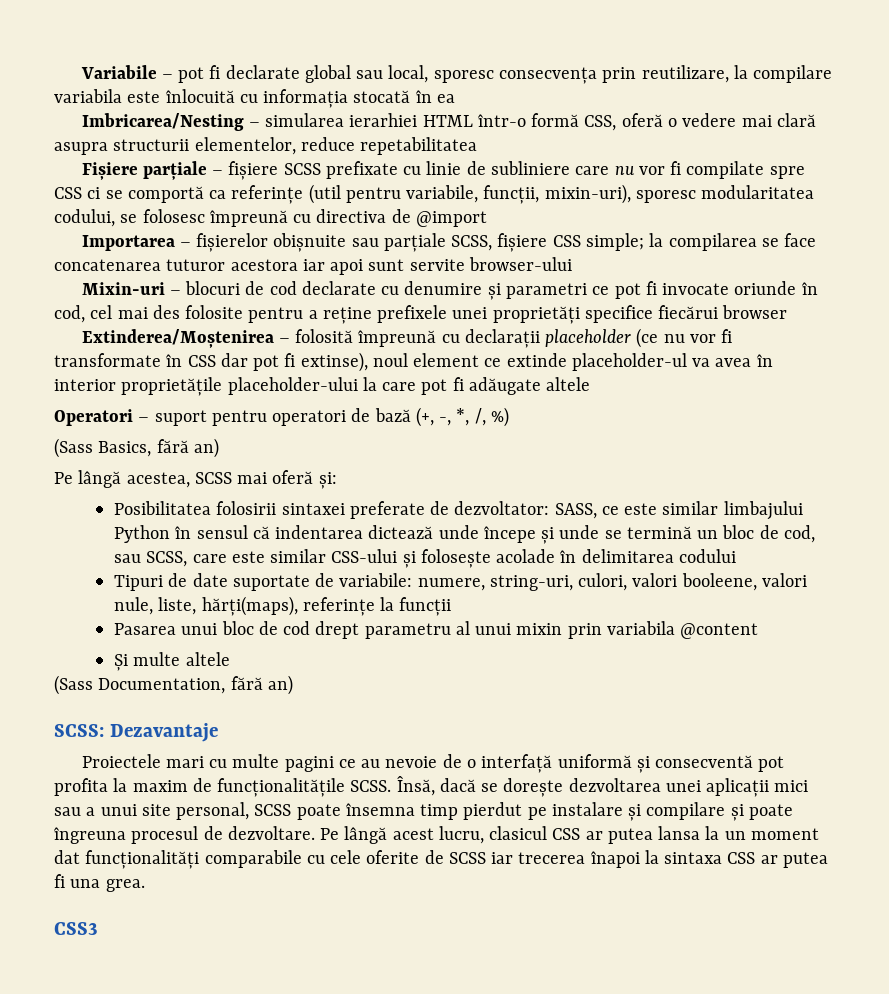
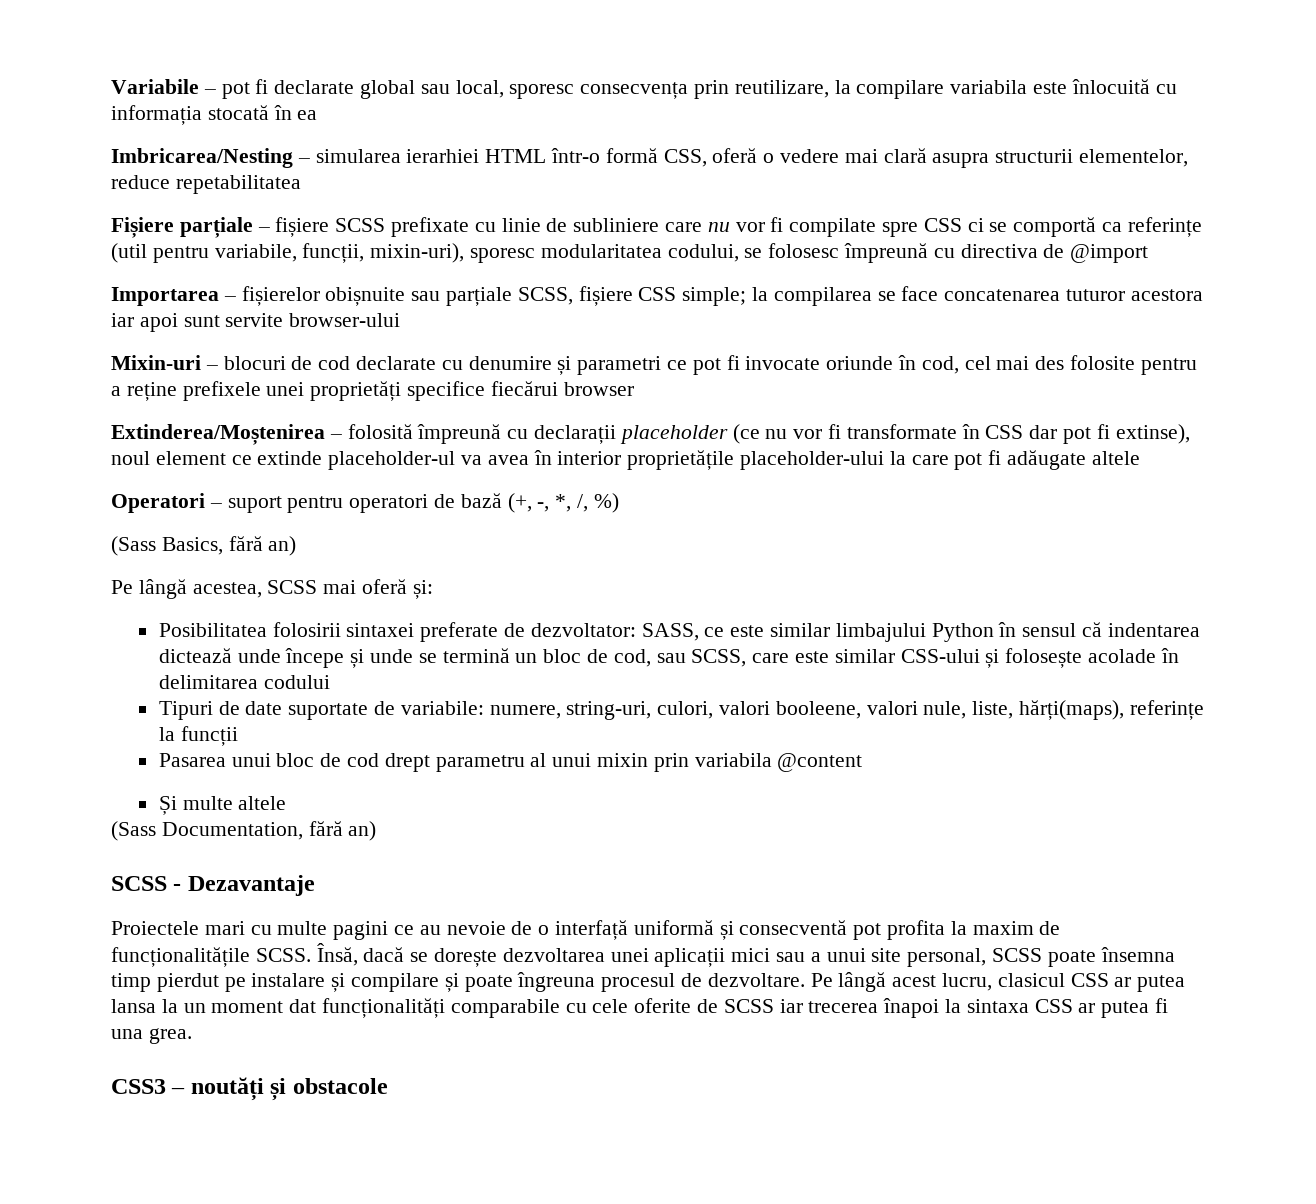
[54,724,104,737] SCSS: -> [111,876,182,891] SCSS -
(98, 928) none -> [171,1077,388,1101] – noutăți și obstacole

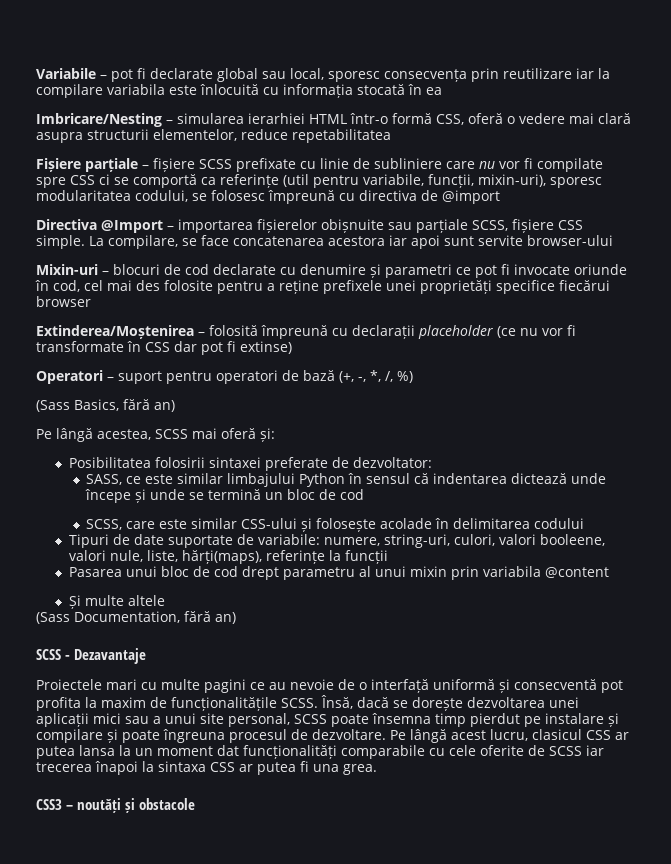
[734,80,829,98] reutilizare, -> [503,68,594,79] reutilizare iar
[111,148,293,168] Imbricarea/Nesting -> [36,113,162,127] Imbricare/Nesting
[111,287,236,306] Importarea – -> [36,219,253,233] Directiva @Import – importarea
[682,287,872,306] simple; la compilarea -> [36,235,178,249] simple. La compilare,
[1066,289,1126,301] tuturor -> (324, 241) none
[1115,424,1190,444] [111,450,1140,470] extinse), noul element ce extinde placeholder-ul va avea în interior proprietățile placeholder-ului la care pot fi adăugate altele -> [240,341,292,354] extinse)
(636, 630) none -> (432, 462) //
[613,649,686,667] cod, sau -> [340,489,365,500] cod //

